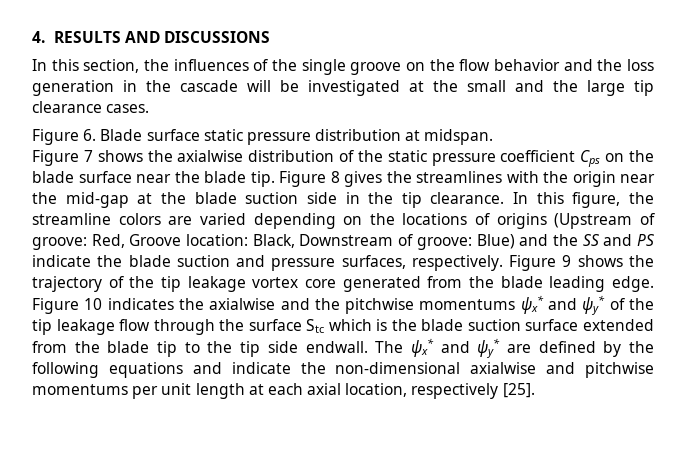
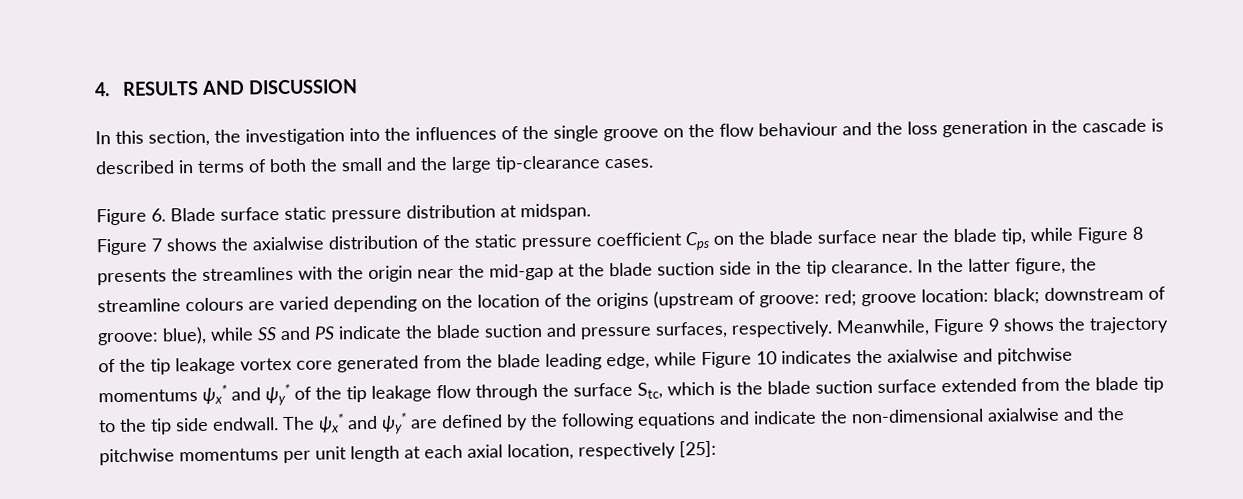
[163,31,270,43] DISCUSSIONS -> [247,79,358,95] DISCUSSION
(169, 65) none -> [245,127,411,146] investigation into the
[494,59,560,71] behavior -> [758,122,838,137] behaviour
[247,80,424,96] will be investigated at -> [1151,118,1164,132] [95,158,307,175] is described in terms of both
[634,80,654,96] [32,101,102,113] tip clearance -> [495,155,601,173] tip-clearance
[250,171,275,187] tip. -> [1001,227,1073,245] tip, while
[344,171,382,187] gives -> [97,269,167,286] presents
[536,192,564,204] this -> [937,258,1011,273] the latter
[118,213,161,225] colors -> [185,297,244,312] colours
[402,213,655,229] [32,234,578,250] locations of origins (Upstream of groove: Red, Groove location: Black, Downstream of groove: Blue) and the -> [477,286,1166,310] [97,326,254,346] location of the origins (upstream of groove: red; groove location: black; downstream of groove: blue), while
(503, 263) none -> [836,319,930,337] Meanwhile,
[612,276,654,292] edge. -> [606,352,697,370] edge, while
[314,298,340,310] the -> (993, 355) none
[306,319,325,333] Stc -> [637,382,663,399] Stc,
(576, 368) none -> [1097,407,1125,421] the
[502,383,535,398] [25]. -> [679,440,717,458] [25]:

